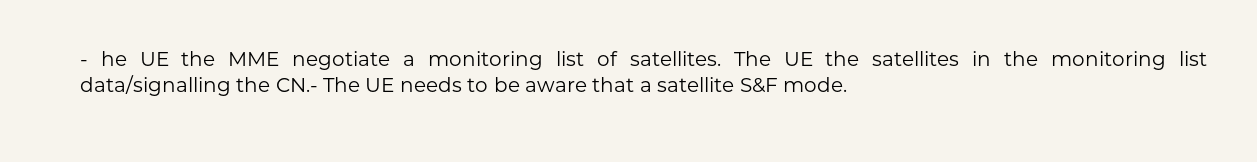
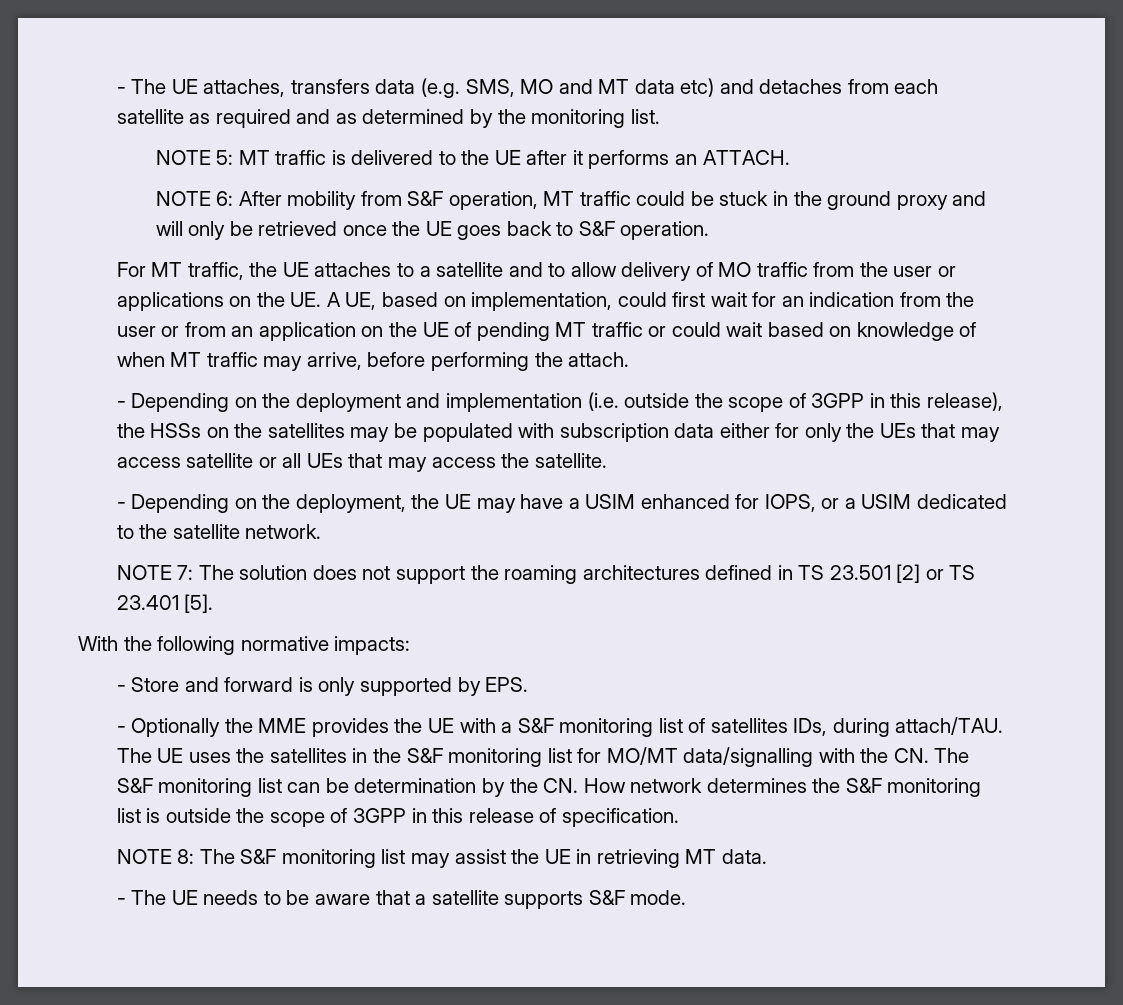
[79,51,813,70] - he UE the MME negotiate a monitoring list of satellites. The UE -> [116,78,939,98] [116,109,660,128] [155,150,790,169] [155,191,987,210] [155,221,710,240] [116,262,956,281] [116,292,975,311] [116,322,977,341] [116,352,630,371] [116,392,1003,412] [116,423,1000,442] [116,453,607,472] [116,494,1007,513] [116,524,322,539] [116,564,976,584] [116,594,214,613] [78,636,411,655] [116,677,529,696] [116,717,1004,737] [116,748,231,763] - The UE attaches, transfers data (e.g. SMS, MO and MT data etc) and detaches from each satellite as required and as determined by the monitoring list. // NOTE 5: MT traffic is delivered to the UE after it performs an ATTACH. // NOTE 6: After mobility from S&F operation, MT traffic could be stuck in the ground proxy and will only be retrieved once the UE goes back to S&F operation. // For MT traffic, the UE attaches to a satellite and to allow delivery of MO traffic from the user or applications on the UE. A UE, based on implementation, could first wait for an indication from the user or from an application on the UE of pending MT traffic or could wait based on knowledge of when MT traffic may arrive, before performing the attach. // - Depending on the deployment and implementation (i.e. outside the scope of 3GPP in this release), the HSSs on the satellites may be populated with subscription data either for only the UEs that may access satellite or all UEs that may access the satellite. // - Depending on the deployment, the UE may have a USIM enhanced for IOPS, or a USIM dedicated to the satellite network. // NOTE 7: The solution does not support the roaming architectures defined in TS 23.501 [2] or TS 23.401 [5]. // With the following normative impacts: // - Store and forward is only supported by EPS. // - Optionally the MME provides the UE with a S&F monitoring list of satellites IDs, during attach/TAU. The UE uses
[1051,51,1207,70] [79,75,318,96] monitoring list data/signalling the CN.- -> [406,747,970,767] [116,778,982,797] [116,808,679,827] [116,849,767,868] [116,898,126,905] S&F monitoring list for MO/MT data/signalling with the CN. The S&F monitoring list can be determination by the CN. How network determines the S&F monitoring list is outside the scope of 3GPP in this release of specification. // NOTE 8: The S&F monitoring list may assist the UE in retrieving MT data. // -
(735, 84) none -> [504,891,584,909] supports

